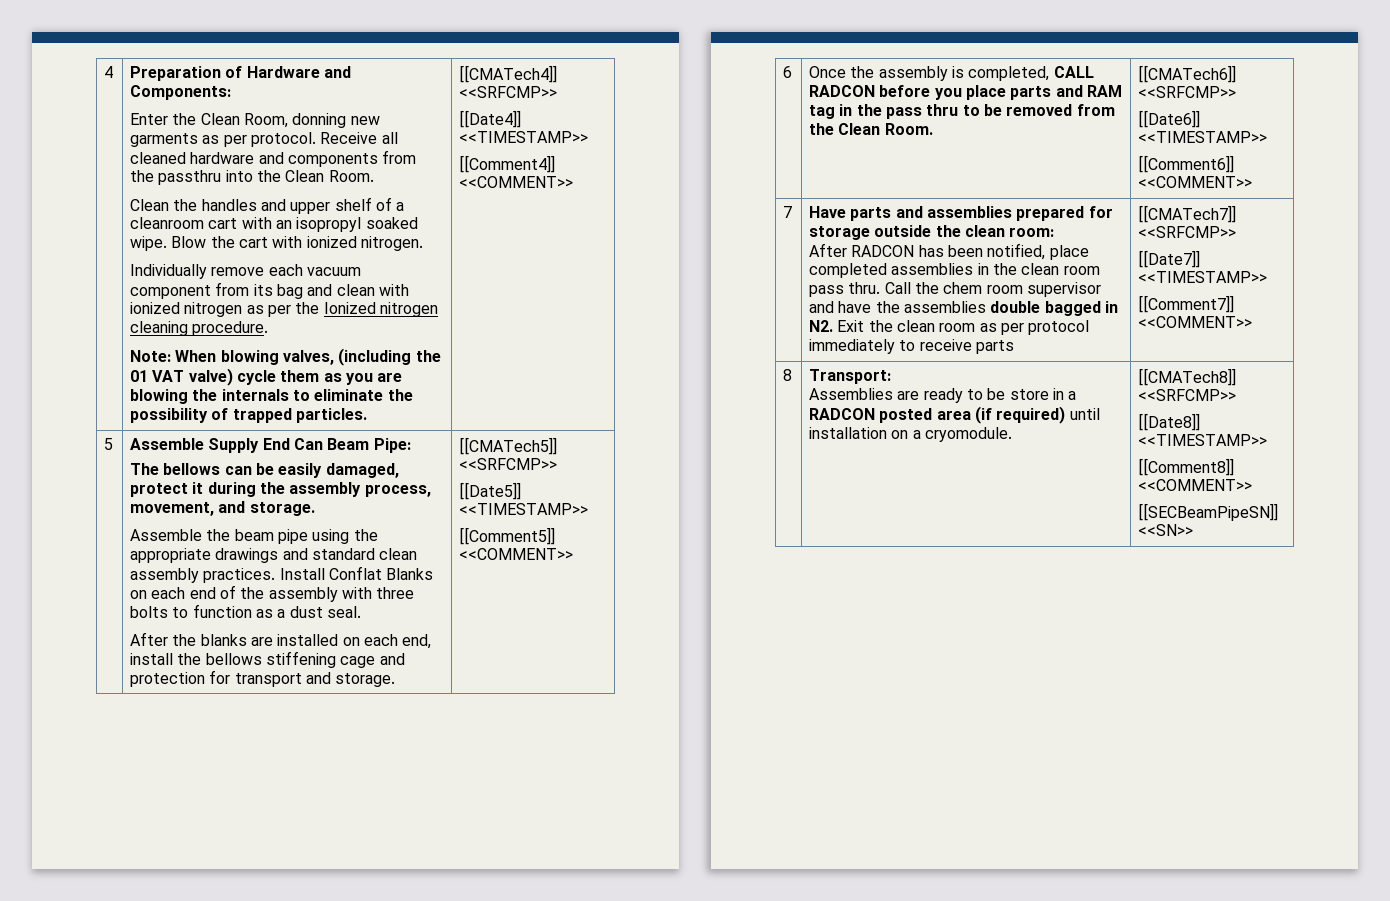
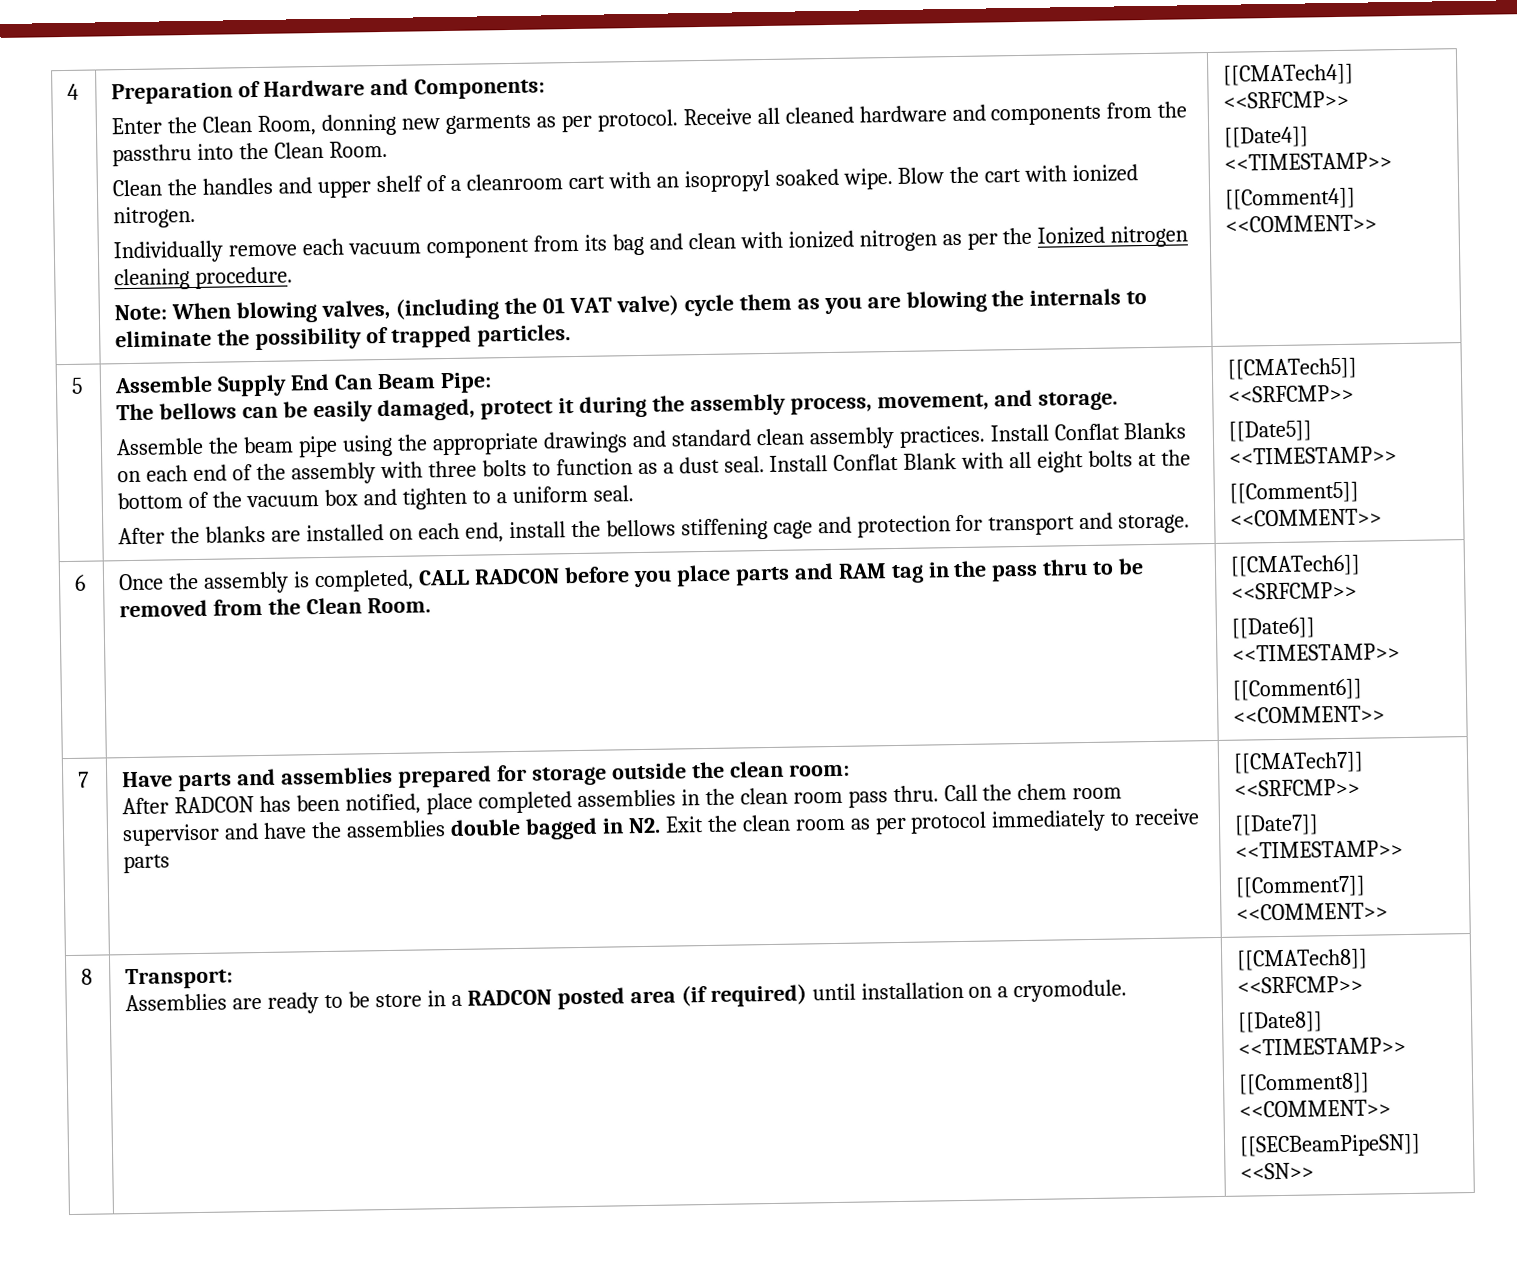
(361, 612) none -> [769,449,1191,473] [117,485,634,510] Install Conflat Blank with all eight bolts at the bottom of the vacuum box and tighten to a uniform seal.

